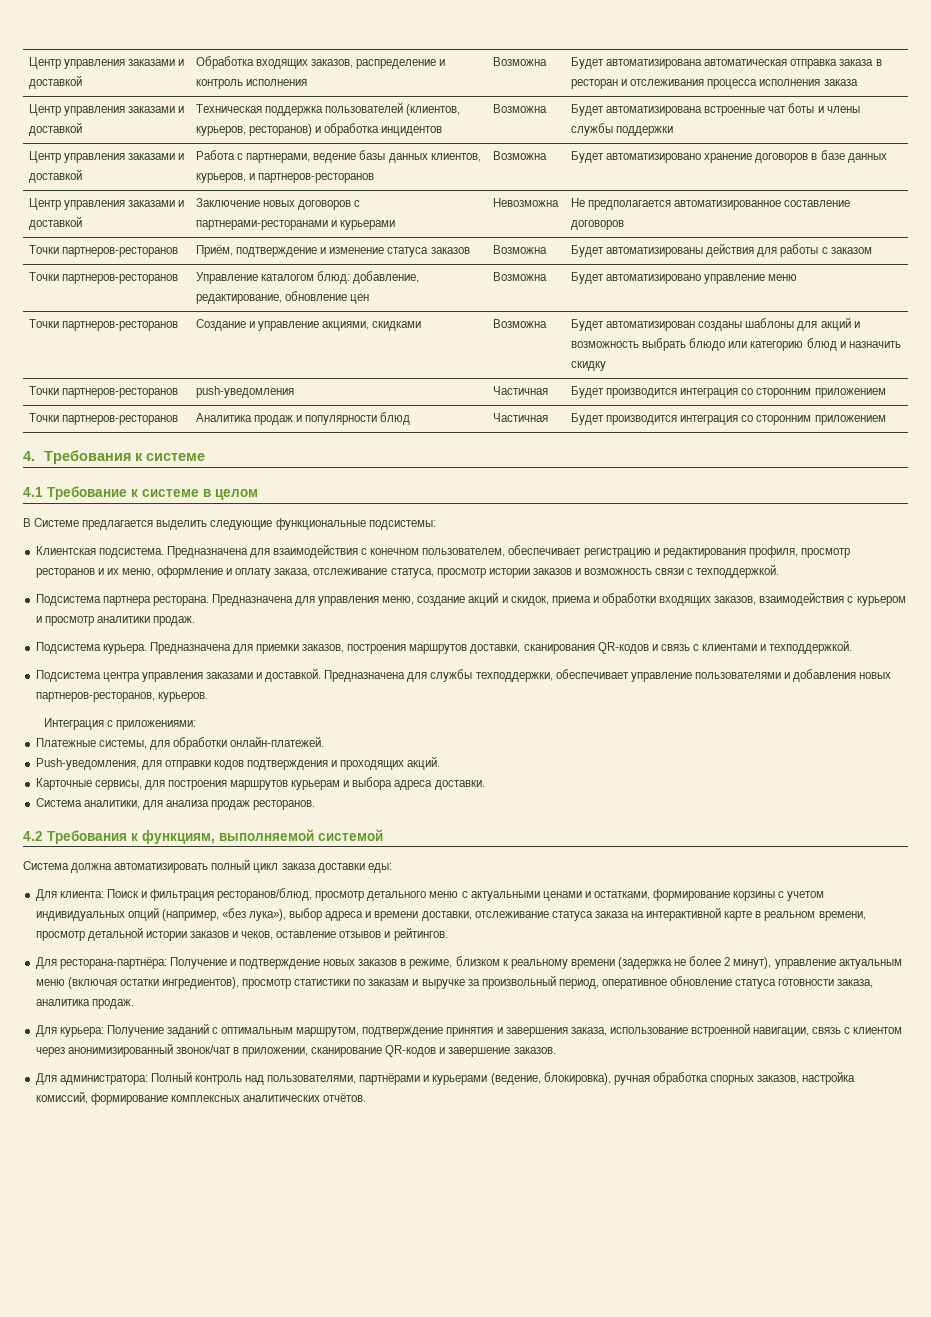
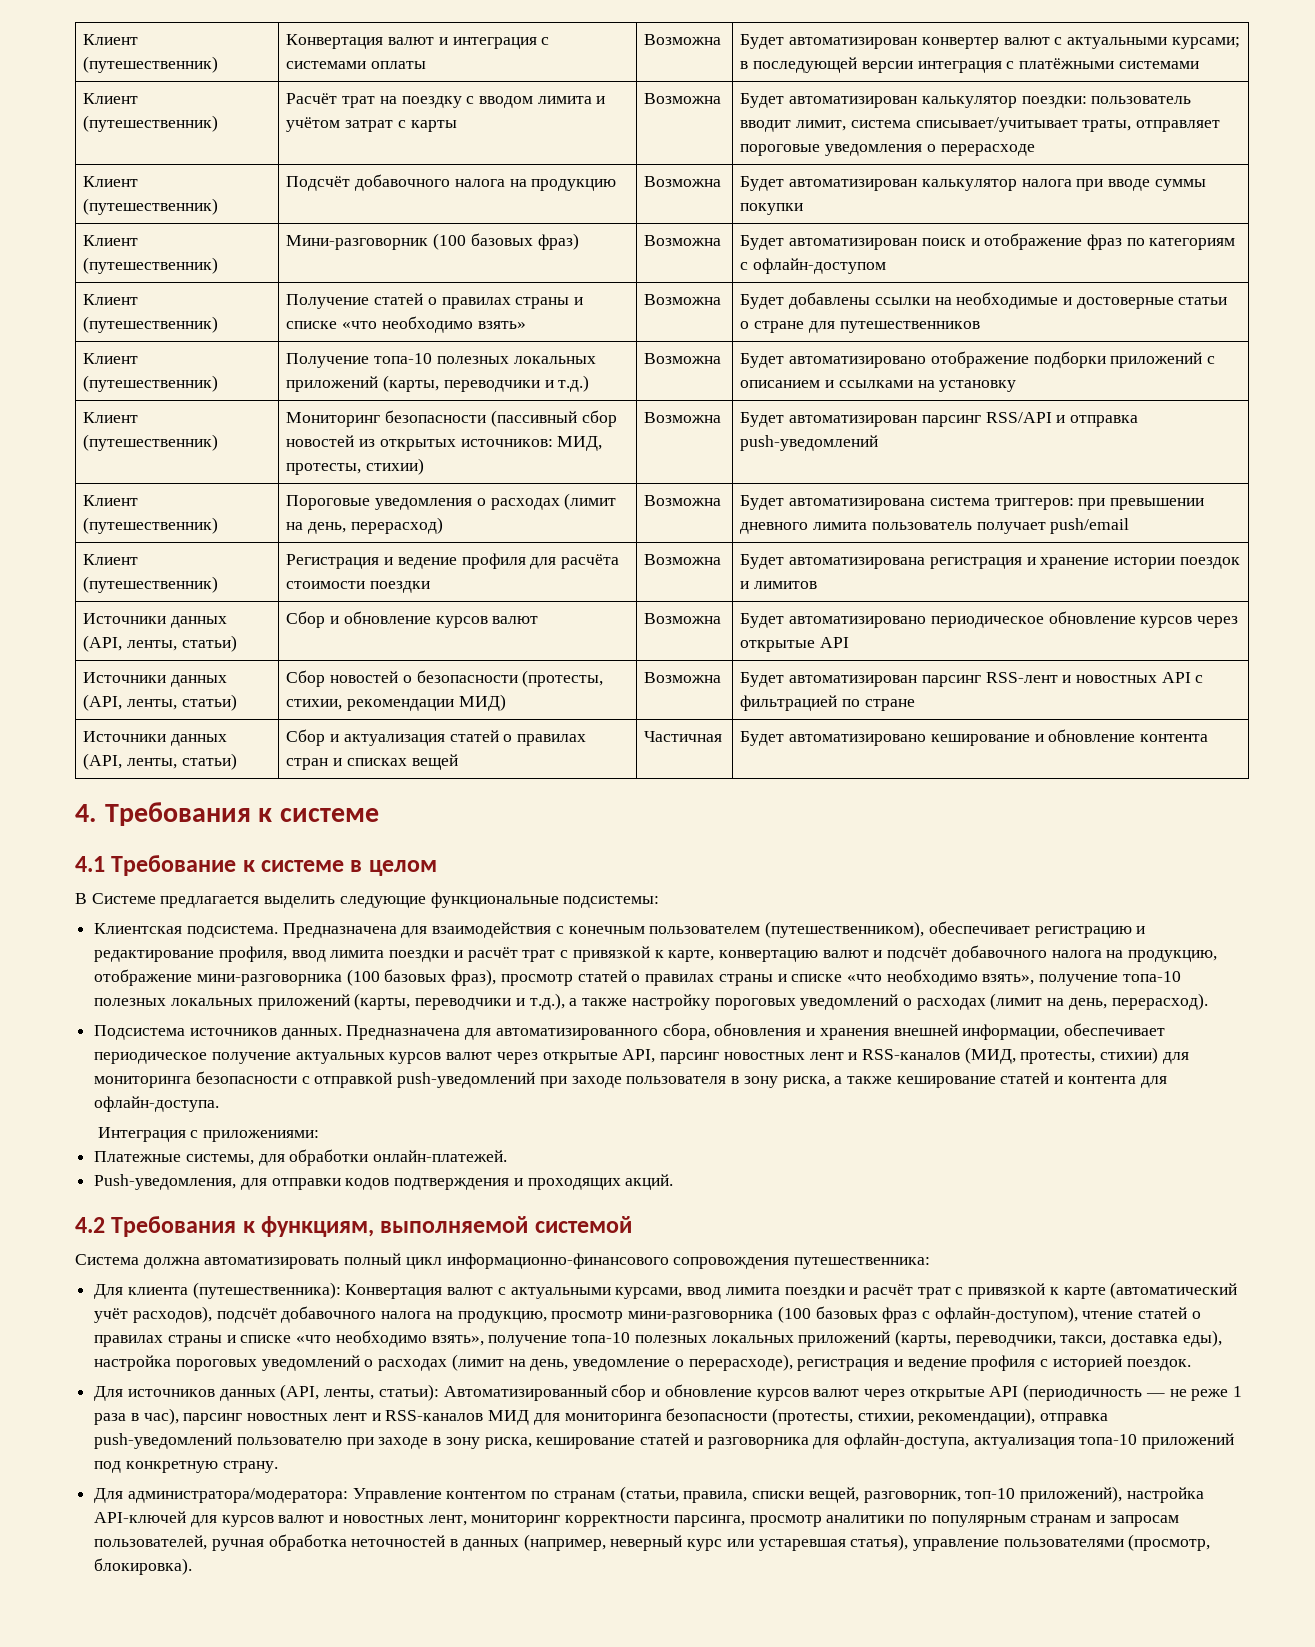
[29,57,185,69] [29,75,83,89] [196,56,446,69] [196,79,308,89] [493,57,548,66] [571,57,882,69] [571,79,858,89] [29,104,185,116] [29,122,83,136] [196,102,461,116] [196,123,443,136] [493,104,548,113] [571,103,860,116] [571,123,674,136] [29,151,185,163] [29,169,83,183] [196,150,481,163] [196,173,375,183] [493,151,548,160] [571,150,887,163] [29,198,185,210] [29,216,83,230] [196,198,361,210] [196,220,396,230] [493,198,560,207] [571,198,851,210] [571,220,625,230] [29,245,179,257] [196,245,470,257] [493,245,548,254] [571,243,872,257] [29,272,179,284] [196,271,420,284] [196,291,370,304] [493,272,548,281] [571,272,798,284] [29,319,179,331] [196,319,422,331] [493,319,548,328] [571,317,860,331] [571,338,901,351] [571,361,607,371] [29,386,179,398] [196,386,295,398] [493,386,549,395] [571,386,886,398] [29,413,179,425] [196,412,411,425] [493,413,549,422] [571,413,886,425] Центр управления заказами и доставкой | Обработка входящих заказов, распределение и контроль исполнения | Возможна | Будет автоматизирована автоматическая отправка заказа в ресторан и отслеживания процесса исполнения заказа // Центр управления заказами и доставкой | Техническая поддержка пользователей (клиентов, курьеров, ресторанов) и обработка инцидентов | Возможна | Будет автоматизирована встроенные чат боты и члены службы поддержки // Центр управления заказами и доставкой | Работа с партнерами, ведение базы данных клиентов, курьеров, и партнеров-ресторанов | Возможна | Будет автоматизировано хранение договоров в базе данных // Центр управления заказами и доставкой | Заключение новых договоров с партнерами-ресторанами и курьерами | Невозможна | Не предполагается автоматизированное составление договоров // Точки партнеров-ресторанов | Приём, подтверждение и изменение статуса заказов | Возможна | Будет автоматизированы действия для работы с заказом // Точки партнеров-ресторанов | Управление каталогом блюд: добавление, редактирование, обновление цен | Возможна | Будет автоматизировано управление меню // Точки партнеров-ресторанов | Создание и управление акциями, скидками | Возможна | Будет автоматизирован созданы шаблоны для акций и возможность выбрать блюдо или категорию блюд и назначить скидку // Точки партнеров-ресторанов | push-уведомления | Частичная | Будет производится интеграция со сторонним приложением // Точки партнеров-ресторанов | Аналитика продаж и популярности блюд | Частичная | Будет производится интеграция со сторонним приложением -> [83,34,139,45] [83,56,219,73] [286,34,550,49] [286,61,427,69] [644,34,722,45] [740,34,1240,49] [740,57,1199,73] [83,93,139,104] [83,115,219,132] [286,93,606,108] [286,117,457,132] [644,93,722,104] [740,93,1192,108] [740,117,1221,132] [740,144,1035,156] [83,176,139,187] [83,198,219,215] [286,174,617,191] [644,176,722,187] [740,176,1206,191] [740,203,804,215] [83,235,139,246] [83,257,219,274] [286,233,579,250] [644,235,722,246] [740,233,1236,250] [740,258,887,274] [83,294,139,305] [83,316,219,333] [286,293,584,309] [286,316,526,333] [644,294,722,305] [740,292,1228,309] [740,321,980,333] [83,353,139,364] [83,375,219,392] [286,353,596,368] [286,375,590,392] [644,353,722,364] [740,351,1216,368] [740,380,1017,392] [83,412,139,423] [83,434,219,451] [286,410,617,427] [286,435,603,451] [286,458,425,475] [644,412,722,423] [740,412,1139,427] [740,435,879,451] [83,495,139,506] [83,517,219,534] [286,493,617,510] [286,517,443,534] [644,495,722,506] [740,495,1205,510] [740,518,1130,534] [83,554,139,565] [83,576,219,593] [286,553,620,569] [286,581,431,593] [644,554,722,565] [740,554,1240,569] [740,581,818,589] [83,613,228,628] [83,635,237,652] [286,611,539,628] [644,613,722,624] [740,611,1239,628] [740,637,850,652] [83,672,228,687] [83,694,237,711] [286,670,604,687] [286,694,506,711] [644,672,722,683] [740,672,1204,687] [740,695,915,711] [83,731,228,746] [83,753,237,770] [286,729,587,746] [286,754,458,770] [644,731,723,742] [740,729,1209,746] Клиент (путешественник) | Конвертация валют и интеграция с системами оплаты | Возможна | Будет автоматизирован конвертер валют с актуальными курсами; в последующей версии интеграция с платёжными системами // Клиент (путешественник) | Расчёт трат на поездку с вводом лимита и учётом затрат с карты | Возможна | Будет автоматизирован калькулятор поездки: пользователь вводит лимит, система списывает/учитывает траты, отправляет пороговые уведомления о перерасходе // Клиент (путешественник) | Подсчёт добавочного налога на продукцию | Возможна | Будет автоматизирован калькулятор налога при вводе суммы покупки // Клиент (путешественник) | Мини-разговорник (100 базовых фраз) | Возможна | Будет автоматизирован поиск и отображение фраз по категориям с офлайн-доступом // Клиент (путешественник) | Получение статей о правилах страны и списке «что необходимо взять» | Возможна | Будет добавлены ссылки на необходимые и достоверные статьи о стране для путешественников // Клиент (путешественник) | Получение топа-10 полезных локальных приложений (карты, переводчики и т.д.) | Возможна | Будет автоматизировано отображение подборки приложений с описанием и ссылками на установку // Клиент (путешественник) | Мониторинг безопасности (пассивный сбор новостей из открытых источников: МИД, протесты, стихии) | Возможна | Будет автоматизирован парсинг RSS/API и отправка push-уведомлений // Клиент (путешественник) | Пороговые уведомления о расходах (лимит на день, перерасход) | Возможна | Будет автоматизирована система триггеров: при превышении дневного лимита пользователь получает push/email // Клиент (путешественник) | Регистрация и ведение профиля для расчёта стоимости поездки | Возможна | Будет автоматизирована регистрация и хранение истории поездок и лимитов // Источники данных (API, ленты, статьи) | Сбор и обновление курсов валют | Возможна | Будет автоматизировано периодическое обновление курсов через открытые API // Источники данных (API, ленты, статьи) | Сбор новостей о безопасности (протесты, стихии, рекомендации МИД) | Возможна | Будет автоматизирован парсинг RSS-лент и новостных API с фильтрацией по стране // Источники данных (API, ленты, статьи) | Сбор и актуализация статей о правилах стран и списках вещей | Частичная | Будет автоматизировано кеширование и обновление контента
[370,545,851,558] [35,564,780,578] [35,592,906,606] [35,616,195,626] [35,640,853,654] [35,668,892,682] [35,692,208,702] конечном пользователем, обеспечивает регистрацию и редактирования профиля, просмотр ресторанов и их меню, оформление и оплату заказа, отслеживание статуса, просмотр истории заказов и возможность связи с техподдержкой. // Подсистема партнера ресторана. Предназначена для управления меню, создание акций и скидок, приема и обработки входящих заказов, взаимодействия с курьером и просмотр аналитики продаж. // Подсистема курьера. Предназначена для приемки заказов, построения маршрутов доставки, сканирования QR-кодов и связь с клиентами и техподдержкой. // Подсистема центра управления заказами и доставкой. Предназначена для службы техподдержки, обеспечивает управление пользователями и добавления новых партнеров-ресторанов, курьеров. -> [568,921,1146,938] [94,945,1218,962] [94,969,1181,986] [94,993,1208,1010] [94,1023,1165,1040] [94,1047,1189,1064] [94,1071,1167,1088] [94,1096,220,1112] конечным пользователем (путешественником), обеспечивает регистрацию и редактирование профиля, ввод лимита поездки и расчёт трат с привязкой к карте, конвертацию валют и подсчёт добавочного налога на продукцию, отображение мини-разговорника (100 базовых фраз), просмотр статей о правилах страны и списке «что необходимо взять», получение топа-10 полезных локальных приложений (карты, переводчики и т.д.), а также настройку пороговых уведомлений о расходах (лимит на день, перерасход). // Подсистема источников данных. Предназначена для автоматизированного сбора, обновления и хранения внешней информации, обеспечивает периодическое получение актуальных курсов валют через открытые API, парсинг новостных лент и RSS-каналов (МИД, протесты, стихии) для мониторинга безопасности с отправкой push-уведомлений при заходе пользователя в зону риска, а также кеширование статей и контента для офлайн-доступа.
[35,777,485,790] [35,798,316,810] // Карточные сервисы, для построения маршрутов курьерам и выбора адреса доставки. // Система аналитики, для анализа продаж ресторанов. -> (674, 1182) none
[281,863,392,873] [35,888,825,901] [35,907,866,921] [35,927,448,941] [35,956,902,969] [35,975,874,989] [35,999,134,1009] [35,1023,903,1037] [35,1043,556,1057] [35,1071,856,1085] [35,1091,367,1105] заказа доставки еды: // Для клиента: Поиск и фильтрация ресторанов/блюд, просмотр детального меню с актуальными ценами и остатками, формирование корзины с учетом индивидуальных опций (например, «без лука»), выбор адреса и времени доставки, отслеживание статуса заказа на интерактивной карте в реальном времени, просмотр детальной истории заказов и чеков, оставление отзывов и рейтингов. // Для ресторана-партнёра: Получение и подтверждение новых заказов в режиме, близком к реальному времени (задержка не более 2 минут), управление актуальным меню (включая остатки ингредиентов), просмотр статистики по заказам и выручке за произвольный период, оперативное обновление статуса готовности заказа, аналитика продаж. // Для курьера: Получение заданий с оптимальным маршрутом, подтверждение принятия и завершения заказа, использование встроенной навигации, связь с клиентом через анонимизированный звонок/чат в приложении, сканирование QR-кодов и завершение заказов. // Для администратора: Полный контроль над пользователями, партнёрами и курьерами (ведение, блокировка), ручная обработка спорных заказов, настройка комиссий, формирование комплексных аналитических отчётов. -> [446,1253,931,1269] [94,1282,1238,1299] [94,1306,1201,1323] [94,1330,1222,1347] [94,1354,1191,1371] [94,1384,1243,1401] [94,1408,1109,1425] [94,1433,1235,1449] [94,1461,278,1473] [94,1486,1204,1503] [94,1511,1179,1527] [94,1534,1211,1551] [94,1558,193,1575] информационно-финансового сопровождения путешественника: // Для клиента (путешественника): Конвертация валют с актуальными курсами, ввод лимита поездки и расчёт трат с привязкой к карте (автоматический учёт расходов), подсчёт добавочного налога на продукцию, просмотр мини-разговорника (100 базовых фраз с офлайн-доступом), чтение статей о правилах страны и списке «что необходимо взять», получение топа-10 полезных локальных приложений (карты, переводчики, такси, доставка еды), настройка пороговых уведомлений о расходах (лимит на день, уведомление о перерасходе), регистрация и ведение профиля с историей поездок. // Для источников данных (API, ленты, статьи): Автоматизированный сбор и обновление курсов валют через открытые API (периодичность — не реже 1 раза в час), парсинг новостных лент и RSS-каналов МИД для мониторинга безопасности (протесты, стихии, рекомендации), отправка push-уведомлений пользователю при заходе в зону риска, кеширование статей и разговорника для офлайн-доступа, актуализация топа-10 приложений под конкретную страну. // Для администратора/модератора: Управление контентом по странам (статьи, правила, списки вещей, разговорник, топ-10 приложений), настройка API-ключей для курсов валют и новостных лент, мониторинг корректности парсинга, просмотр аналитики по популярным странам и запросам пользователей, ручная обработка неточностей в данных (например, неверный курс или устаревшая статья), управление пользователями (просмотр, блокировка).

